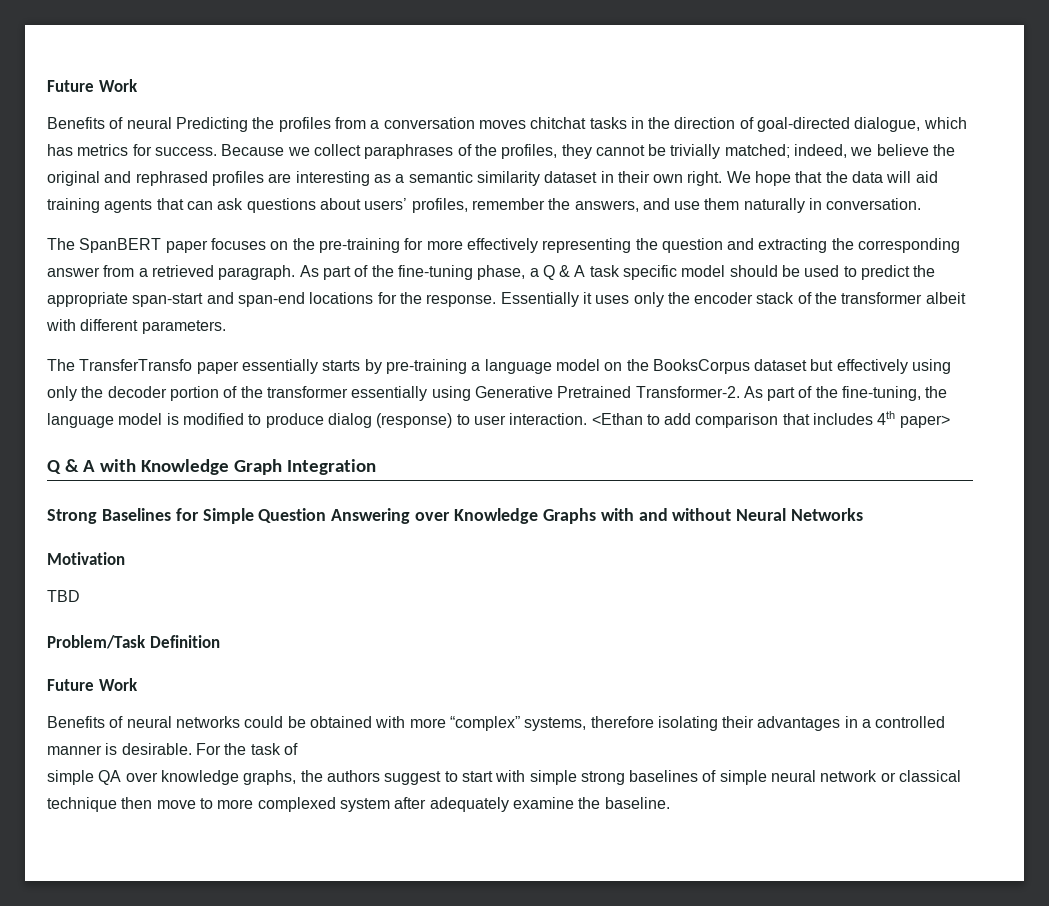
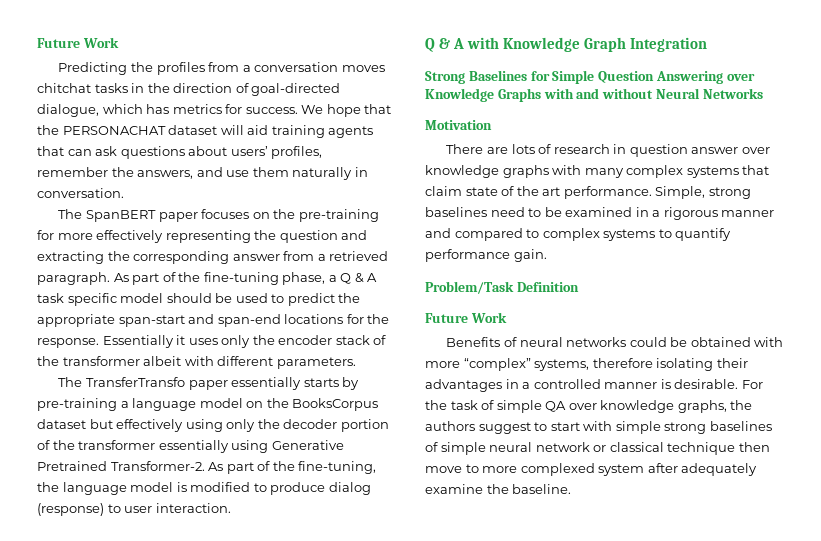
[47,79,138,92] [47,117,172,129] Future Work // Benefits of neural -> [37,37,119,48] Future Work //
[221,144,956,159] [47,171,723,186] Because we collect paraphrases of the profiles, they cannot be trivially matched; indeed, we believe the original and rephrased profiles are interesting as a semantic similarity dataset in their own right. -> (298, 110) none
[852,171,884,183] data -> [62,125,218,135] PERSONACHAT dataset
[591,411,950,428] <Ethan to add comparison that includes 4th paper> -> (231, 508) none
[47,590,80,602] TBD -> [446,144,770,157] [425,165,770,178] [425,186,751,199] [425,207,775,220] [425,228,732,241] [425,249,547,262] There are lots of research in question answer over knowledge graphs with many complex systems that claim state of the art performance. Simple, strong baselines need to be examined in a rigorous manner and compared to complex systems to quantify performance gain.
(298, 749) // -> (495, 405) none

